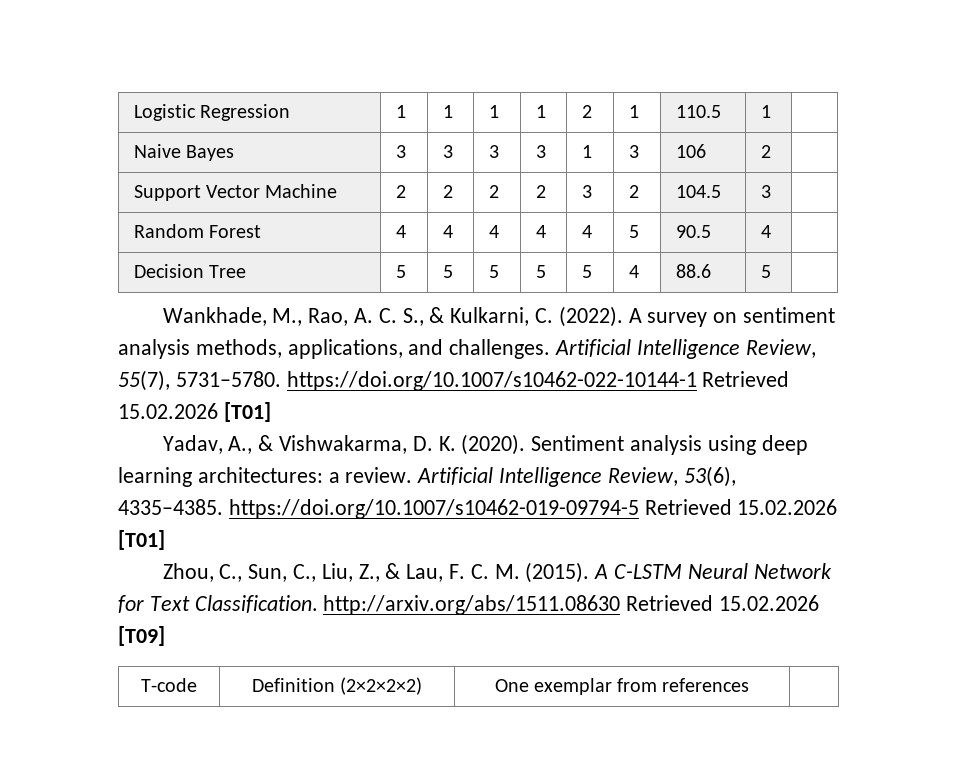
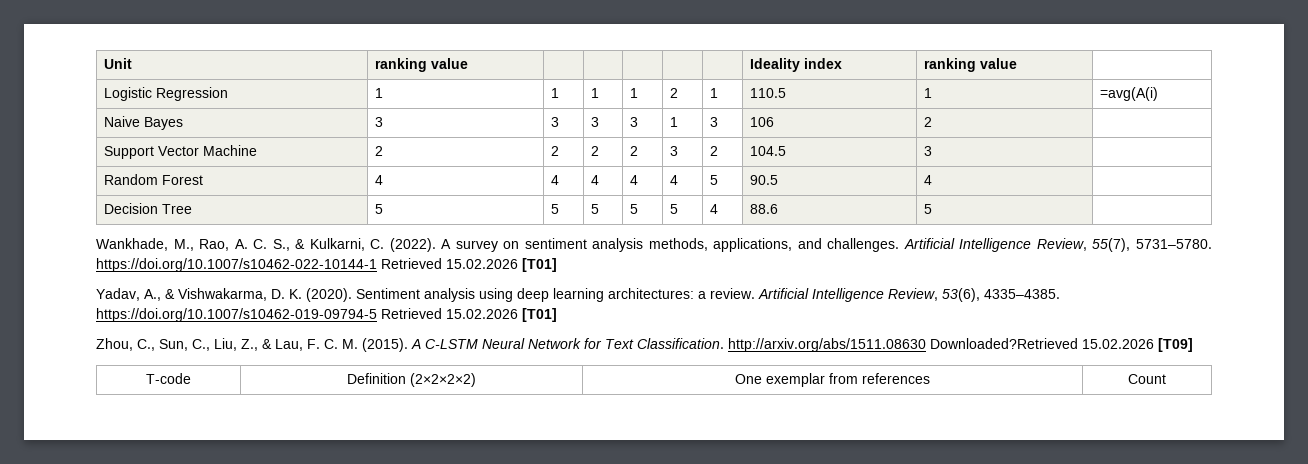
(133, 112) none -> [104,58,133,69] [375,58,469,72] [750,58,843,72] [924,58,1018,72] Unit | ranking value | | | | | | Ideality index | ranking value | //
(771, 111) none -> [1100,87,1159,101] =avg(A(i)
[626,595,714,611] Retrieved -> [930,338,1078,349] Downloaded?Retrieved
(750, 685) none -> [1128,374,1166,384] Count

